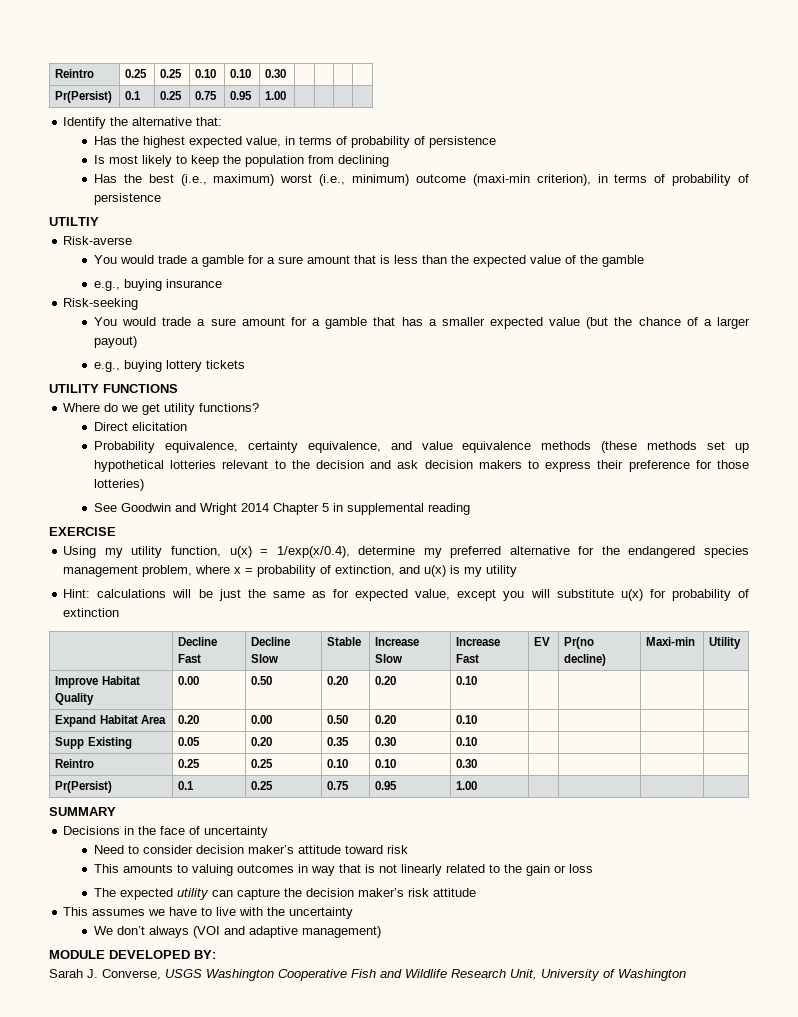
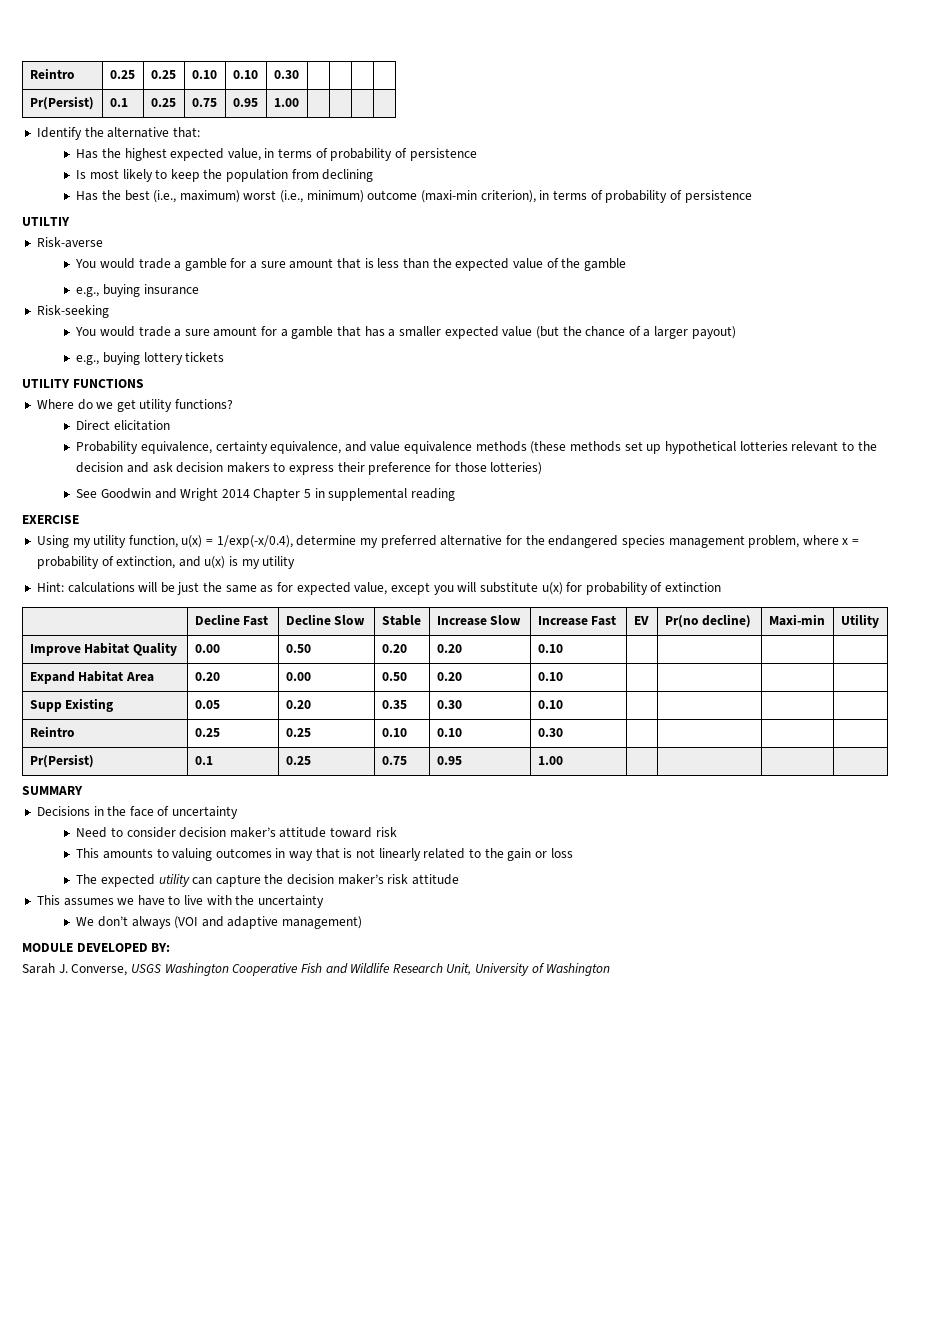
[276,546,350,558] 1/exp(x/0.4), -> [216,535,293,548] 1/exp(-x/0.4),

